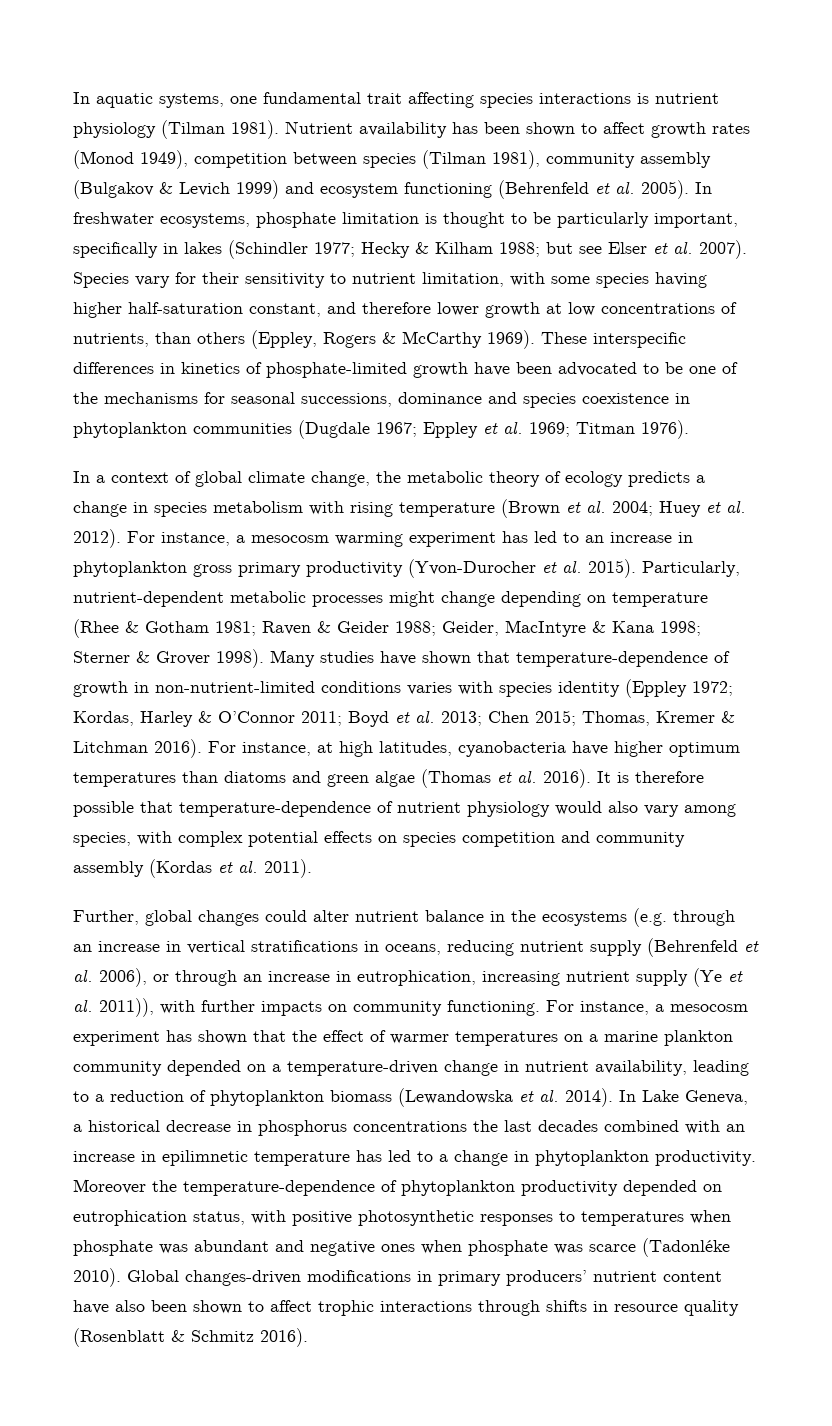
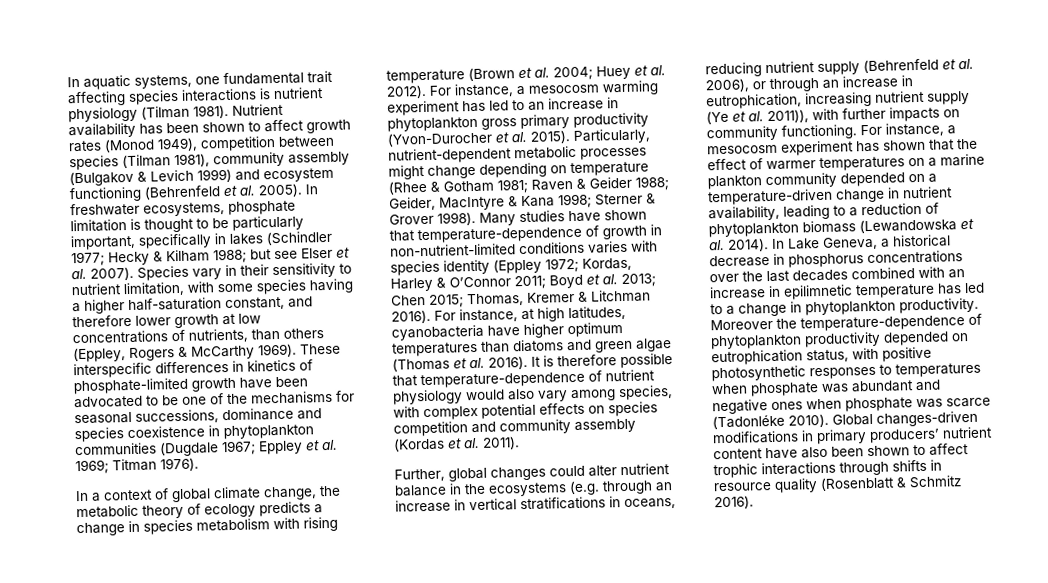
[175,272,196,284] for -> [225,264,237,277] in
(707, 280) none -> [72,302,81,313] a
(467, 1126) none -> [709,273,739,283] over

